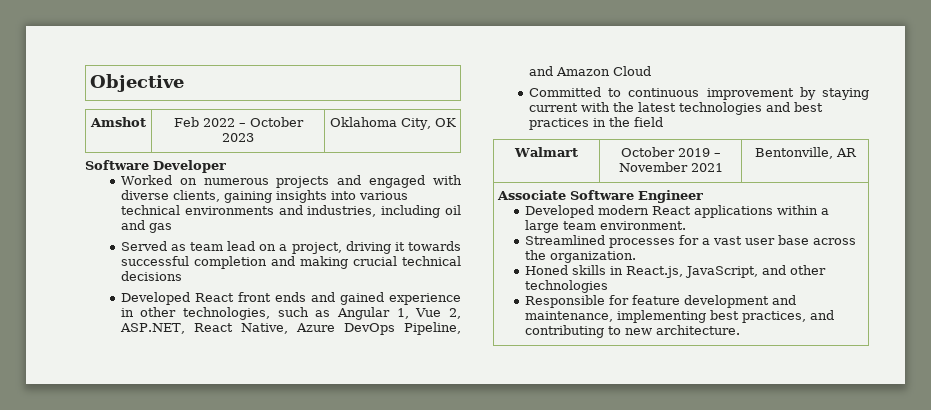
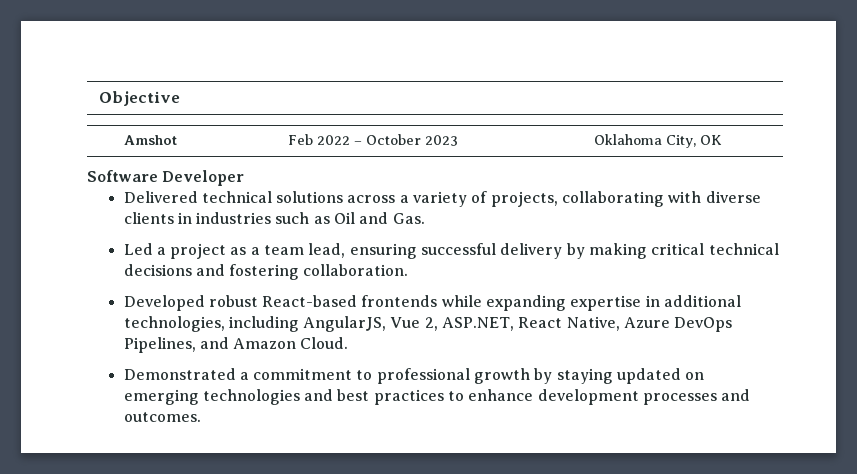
[120,175,463,188] [120,190,408,203] [120,205,461,218] [120,220,172,233] [120,241,462,254] [120,256,461,269] [120,271,182,281] [120,292,462,305] [120,307,409,320] Worked on numerous projects and engaged with diverse clients, gaining insights into various technical environments and industries, including oil and gas // Served as team lead on a project, driving it towards successful completion and making crucial technical decisions // Developed React front ends and gained experience in other technologies, such as Angular 1, -> [123,191,761,207] [123,212,425,224] [123,243,779,259] [123,264,409,280] [123,295,742,311] [123,316,387,332] Delivered technical solutions across a variety of projects, collaborating with diverse clients in industries such as Oil and Gas. // Led a project as a team lead, ensuring successful delivery by making critical technical decisions and fostering collaboration. // Developed robust React-based frontends while expanding expertise in additional technologies, including AngularJS,
[404,322,461,335] Pipeline, -> [123,337,196,353] Pipelines,
[612,66,651,76] [528,87,869,100] [528,102,823,115] [528,117,663,130] [514,147,579,157] [620,147,721,157] [618,162,723,172] [754,147,857,159] [497,190,704,203] [525,205,830,218] [525,220,687,233] [525,235,857,248] [525,250,637,263] [525,265,827,278] [525,280,609,293] [525,295,797,308] [525,310,835,323] [525,325,741,338] Cloud // Committed to continuous improvement by staying current with the latest technologies and best practices in the field // Walmart | October 2019 – November 2021 | Bentonville, AR // Associate Software Engineer // Developed modern React applications within a large team environment. // Streamlined processes for a vast user base across the organization. // Honed skills in React.js, JavaScript, and other technologies // Responsible for feature development and maintenance, implementing best practices, and contributing to new architecture. -> [300,337,349,349] [123,368,705,384] [123,389,751,405] [123,412,201,422] Cloud. // Demonstrated a commitment to professional growth by staying updated on emerging technologies and best practices to enhance development processes and outcomes.

